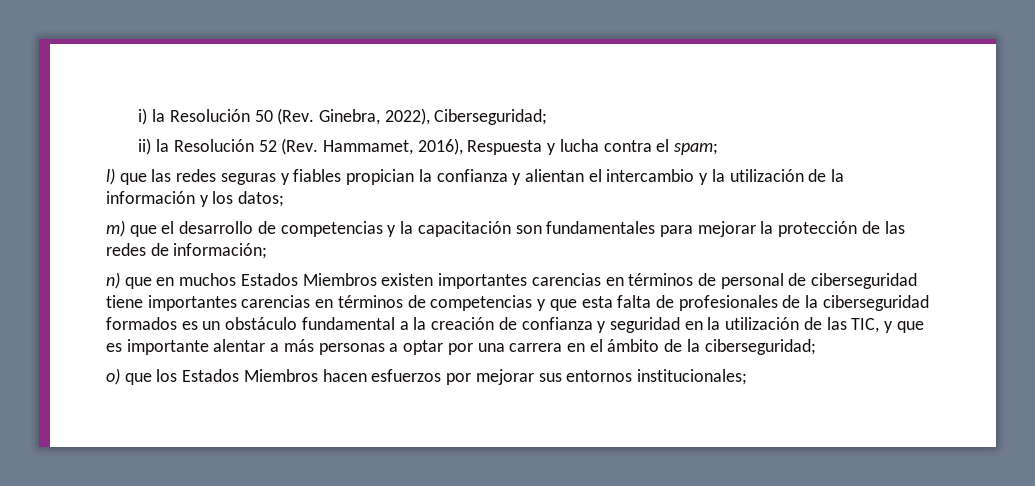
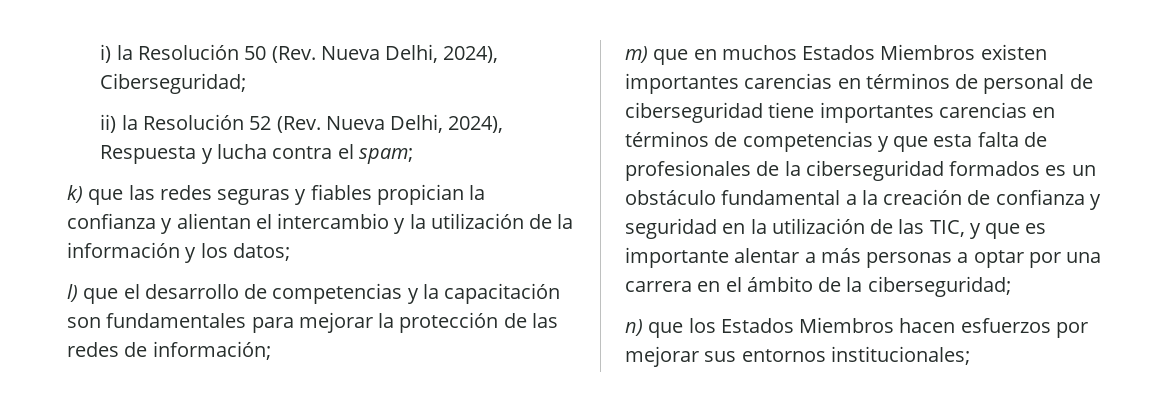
[318,108,430,125] Ginebra, 2022), -> [320,44,499,63] Nueva Delhi, 2024),
[322,138,463,155] Hammamet, 2016), -> [325,114,504,133] Nueva Delhi, 2024),
[106,168,115,185] l) -> [67,185,83,203] k)
[106,220,125,237] m) -> [67,284,78,302] l)
[106,272,120,289] n) -> [625,46,648,63] m)
[106,368,120,385] o) -> [625,319,643,336] n)

